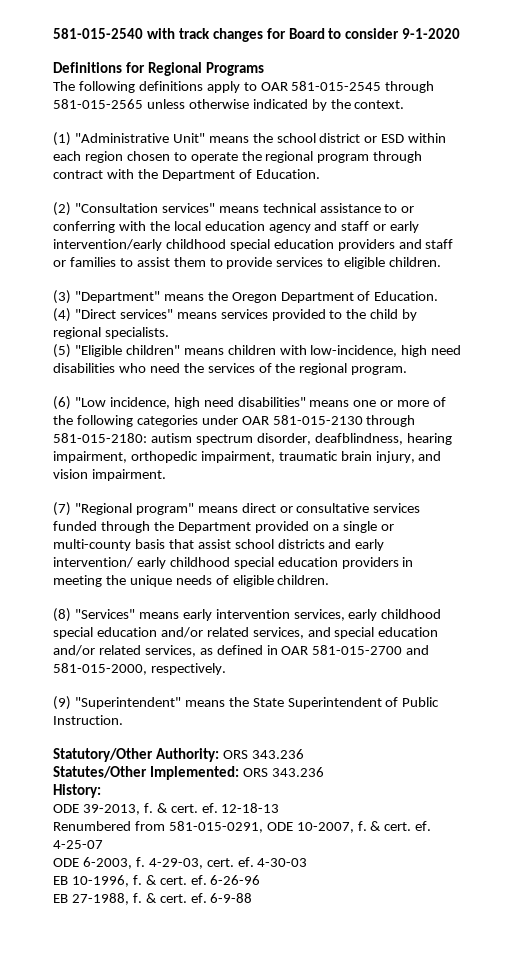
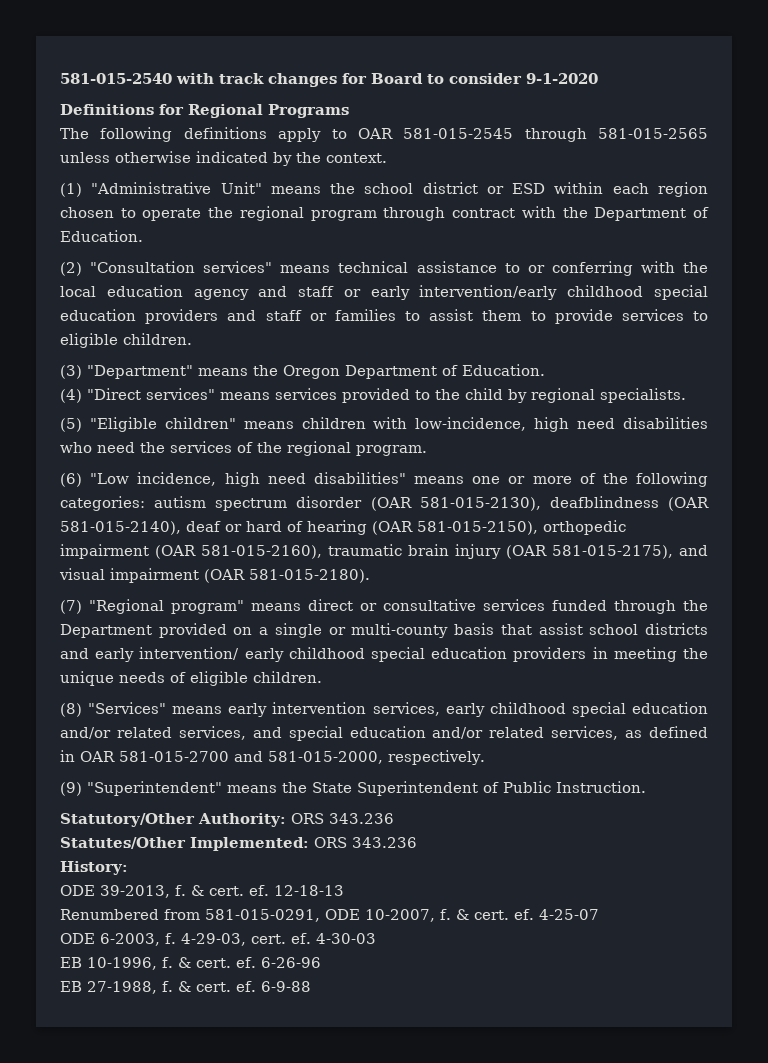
[136,415,416,427] [53,433,452,445] [53,451,442,463] [53,469,166,481] categories under OAR 581-015-2130 through 581-015-2180: autism spectrum disorder, deafblindness, hearing impairment, orthopedic impairment, traumatic brain injury, and vision impairment. -> [60,496,709,511] [60,520,626,535] [60,544,708,559] [59,568,370,583] categories: autism spectrum disorder (OAR 581-015-2130), deafblindness (OAR 581-015-2140), deaf or hard of hearing (OAR 581-015-2150), orthopedic impairment (OAR 581-015-2160), traumatic brain injury (OAR 581-015-2175), and visual impairment (OAR 581-015-2180).

